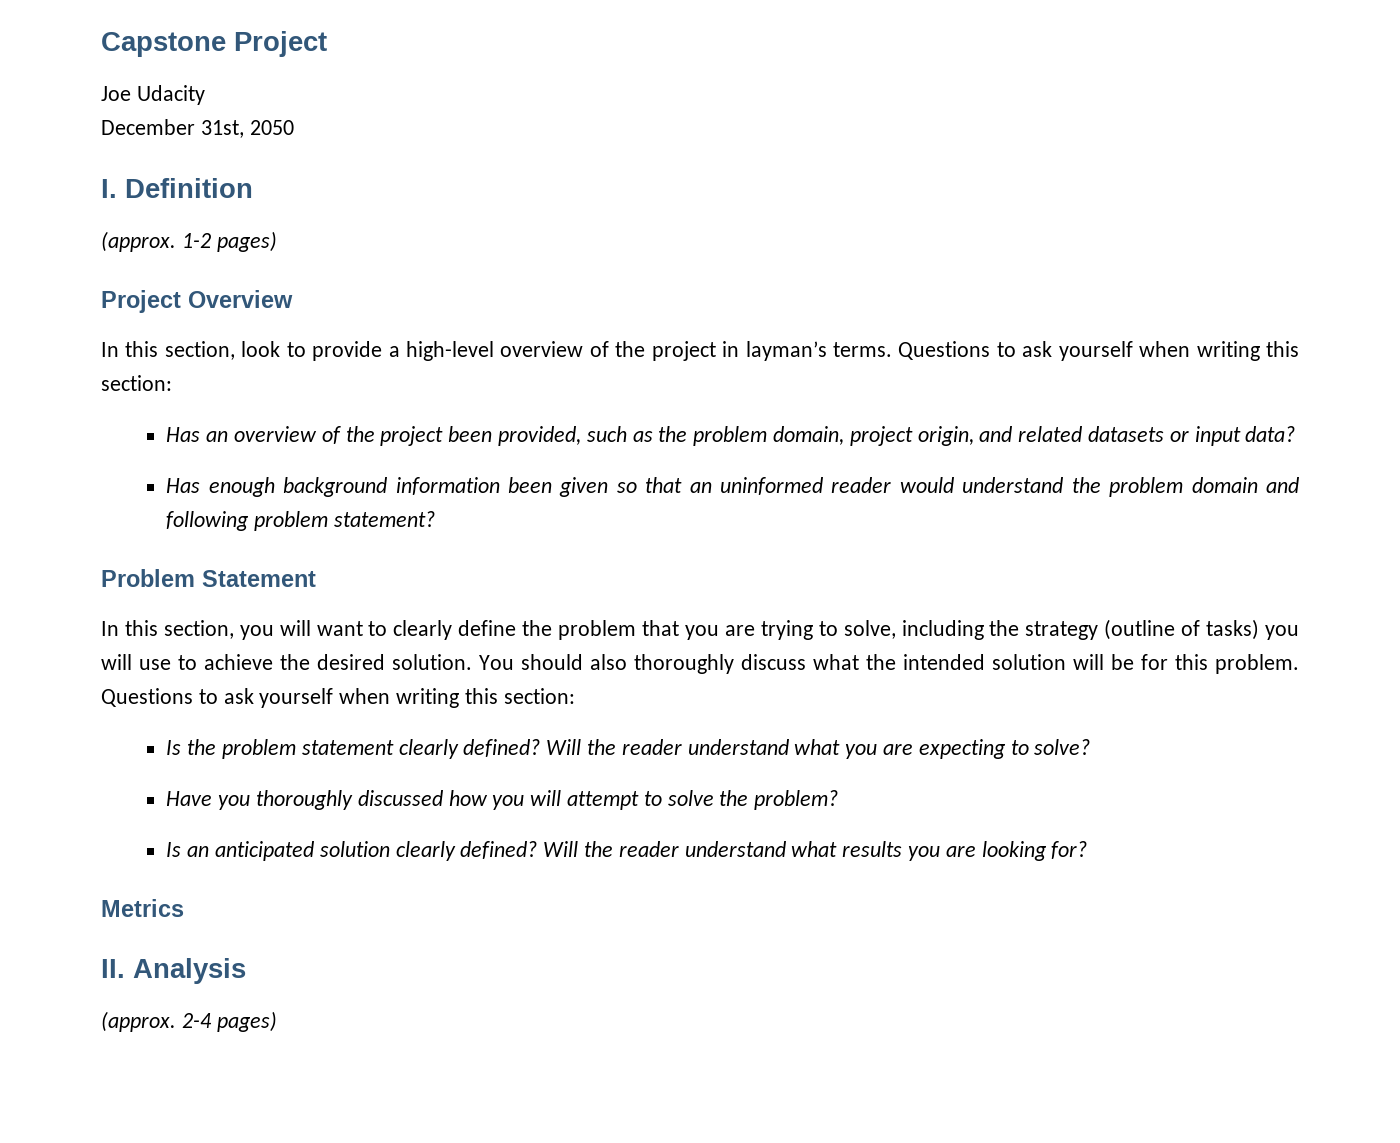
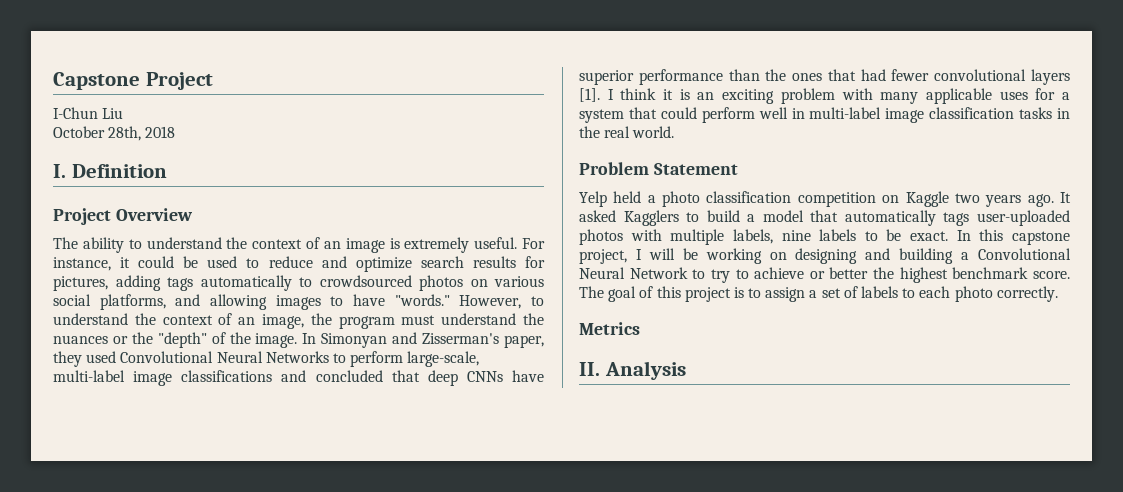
[101,85,205,105] [101,119,294,138] Joe Udacity // December 31st, 2050 -> [53,107,124,119] [53,126,176,141] I-Chun Liu // October 28th, 2018
[101,231,277,252] // (approx. 1-2 pages) -> (167, 171) none
[101,341,1299,361] [101,375,172,391] [166,426,1296,446] [166,477,1300,497] [166,511,435,531] [101,569,316,587] [101,619,1299,640] [101,654,1299,674] [101,688,575,708] [166,739,1091,759] [166,790,839,810] [166,841,1088,861] In this section, look to provide a high-level overview of the project in layman’s terms. Questions to ask yourself when writing this section: // Has an overview of the project been provided, such as the problem domain, project origin, and related datasets or input data? // Has enough background information been given so that an uninformed reader would understand the problem domain and following problem statement? // Problem Statement // In this section, you will want to clearly define the problem that you are trying to solve, including the strategy (outline of tasks) you will use to achieve the desired solution. You should also thoroughly discuss what the intended solution will be for this problem. Questions to ask yourself when writing this section: // Is the problem statement clearly defined? Will the reader understand what you are expecting to solve? // Have you thoroughly discussed how you will attempt to solve the problem? // Is an anticipated solution clearly defined? Will the reader understand what results you are looking for? -> [53,237,545,253] [53,256,545,272] [53,275,544,291] [53,294,544,310] [53,313,544,329] [53,332,545,348] [53,351,480,367] [53,370,544,386] [579,69,1070,85] [579,88,1070,104] [579,107,1070,123] [579,126,675,138] [579,162,738,175] [579,191,1071,207] [579,210,1070,226] [579,229,1070,245] [579,248,1071,264] [579,267,1070,283] [579,286,1058,302] The ability to understand the context of an image is extremely useful. For instance, it could be used to reduce and optimize search results for pictures, adding tags automatically to crowdsourced photos on various social platforms, and allowing images to have "words." However, to understand the context of an image, the program must understand the nuances or the "depth" of the image. In Simonyan and Zisserman's paper, they used Convolutional Neural Networks to perform large-scale, multi-label image classifications and concluded that deep CNNs have superior performance than the ones that had fewer convolutional layers [1]. I think it is an exciting problem with many applicable uses for a system that could perform well in multi-label image classification tasks in the real world. // Problem Statement // Yelp held a photo classification competition on Kaggle two years ago. It asked Kagglers to build a model that automatically tags user-uploaded photos with multiple labels, nine labels to be exact. In this capstone project, I will be working on designing and building a Convolutional Neural Network to try to achieve or better the highest benchmark score. The goal of this project is to assign a set of labels to each photo correctly.
[101,1011,277,1032] // (approx. 2-4 pages) -> (686, 370) none

